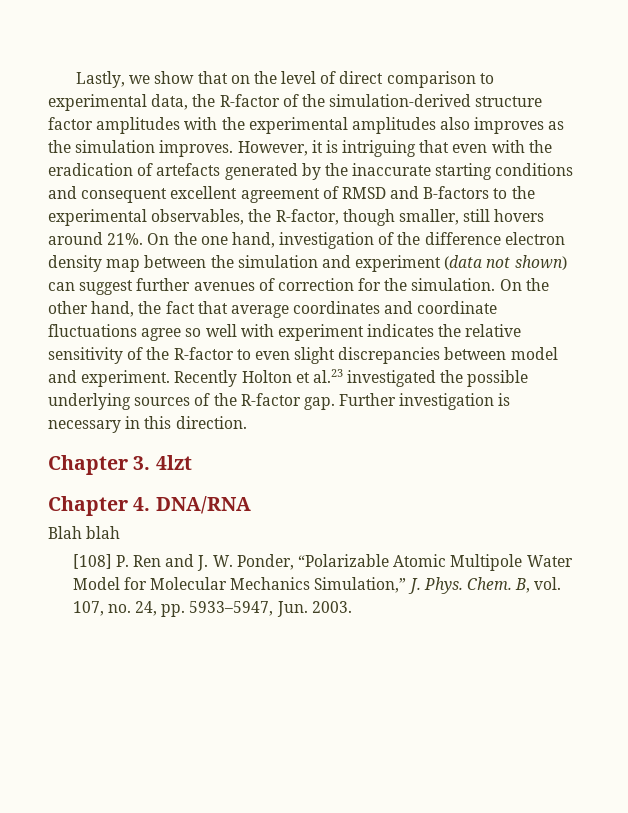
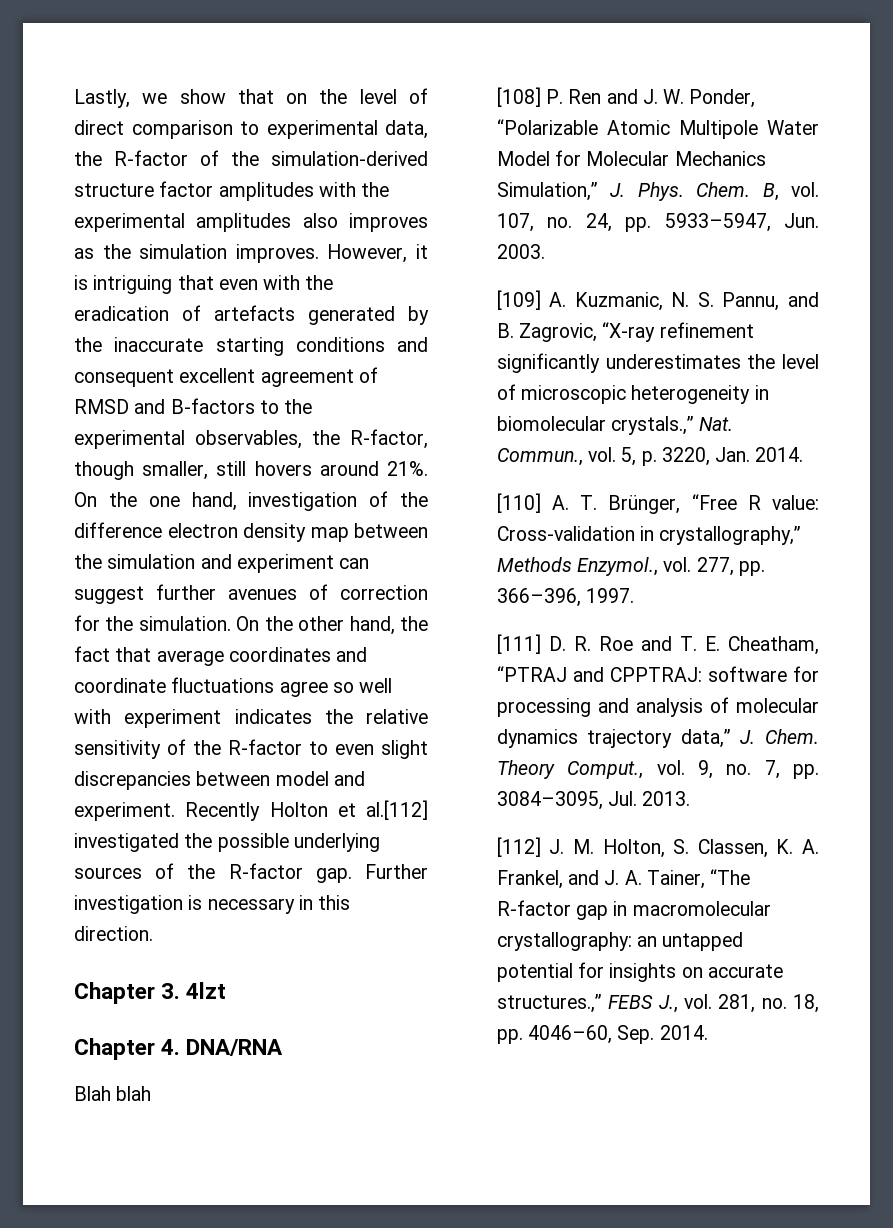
[444,255,567,270] (data not shown) -> (334, 563) none
[312,369,343,383] al.23 -> [366,800,428,820] al.[112]
(352, 607) none -> [496,290,819,311] [496,322,754,342] [496,353,819,373] [496,384,769,404] [496,416,734,435] [496,447,804,466] [496,493,819,514] [496,526,802,545] [496,557,765,576] [496,588,635,607] [496,634,819,655] [496,666,819,682] [496,697,819,717] [496,729,819,748] [496,760,819,779] [496,791,691,810] [496,837,819,858] [496,869,751,889] [496,900,771,920] [496,932,744,951] [496,962,783,982] [496,994,819,1013] [496,1025,708,1044] // [109] A. Kuzmanic, N. S. Pannu, and B. Zagrovic, “X-ray refinement significantly underestimates the level of microscopic heterogeneity in biomolecular crystals.,” Nat. Commun., vol. 5, p. 3220, Jan. 2014. // [110] A. T. Brünger, “Free R value: Cross-validation in crystallography,” Methods Enzymol., vol. 277, pp. 366–396, 1997. // [111] D. R. Roe and T. E. Cheatham, “PTRAJ and CPPTRAJ: software for processing and analysis of molecular dynamics trajectory data,” J. Chem. Theory Comput., vol. 9, no. 7, pp. 3084–3095, Jul. 2013. // [112] J. M. Holton, S. Classen, K. A. Frankel, and J. A. Tainer, “The R-factor gap in macromolecular crystallography: an untapped potential for insights on accurate structures.,” FEBS J., vol. 281, no. 18, pp. 4046–60, Sep. 2014.

